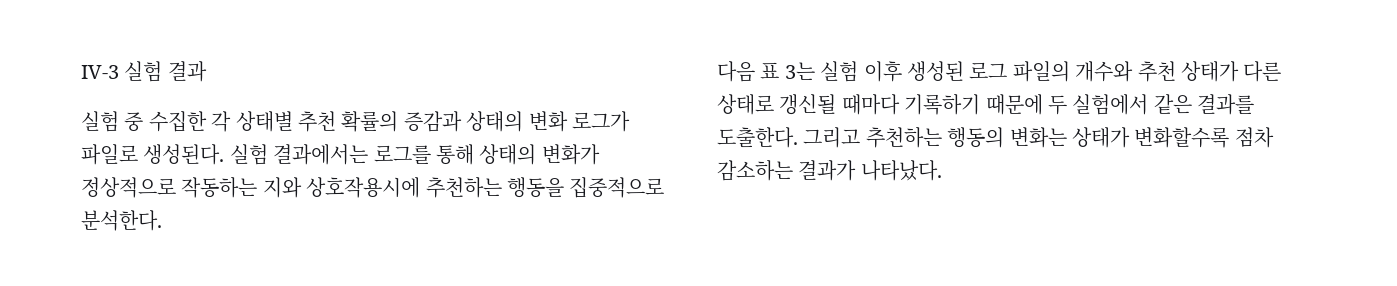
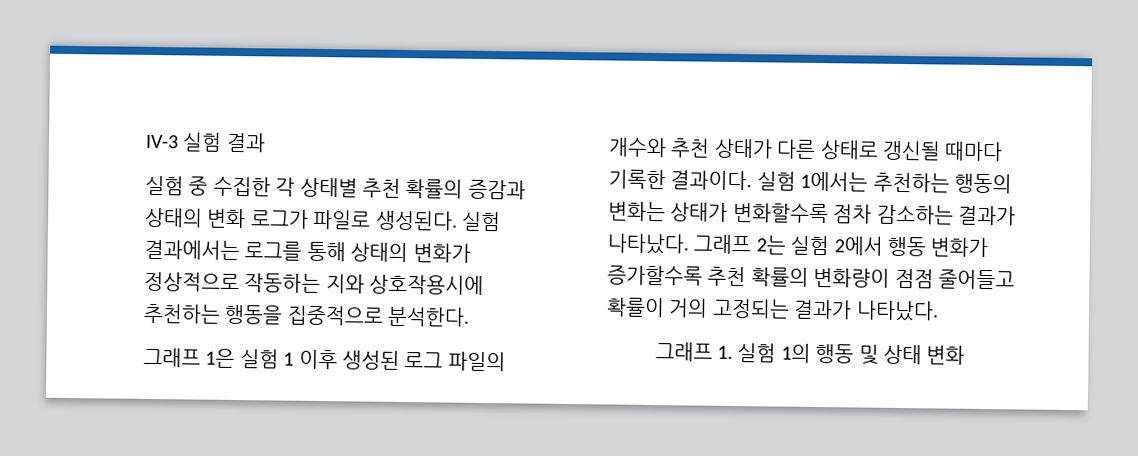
[717,61,859,82] 다음 표 3는 실험 -> [143,347,295,369] 그래프 1은 실험 1
[904,94,1255,115] [717,127,861,148] 기록하기 때문에 두 실험에서 같은 결과를 도출한다. 그리고 -> [608,169,869,192] 기록한 결과이다. 실험 1에서는
(942, 170) none -> [693,234,989,258] [607,265,1015,290] [606,297,939,322] [654,342,966,365] 그래프 2는 실험 2에서 행동 변화가 증가할수록 추천 확률의 변화량이 점점 줄어들고 확률이 거의 고정되는 결과가 나타났다. // 그래프 1. 실험 1의 행동 및 상태 변화

